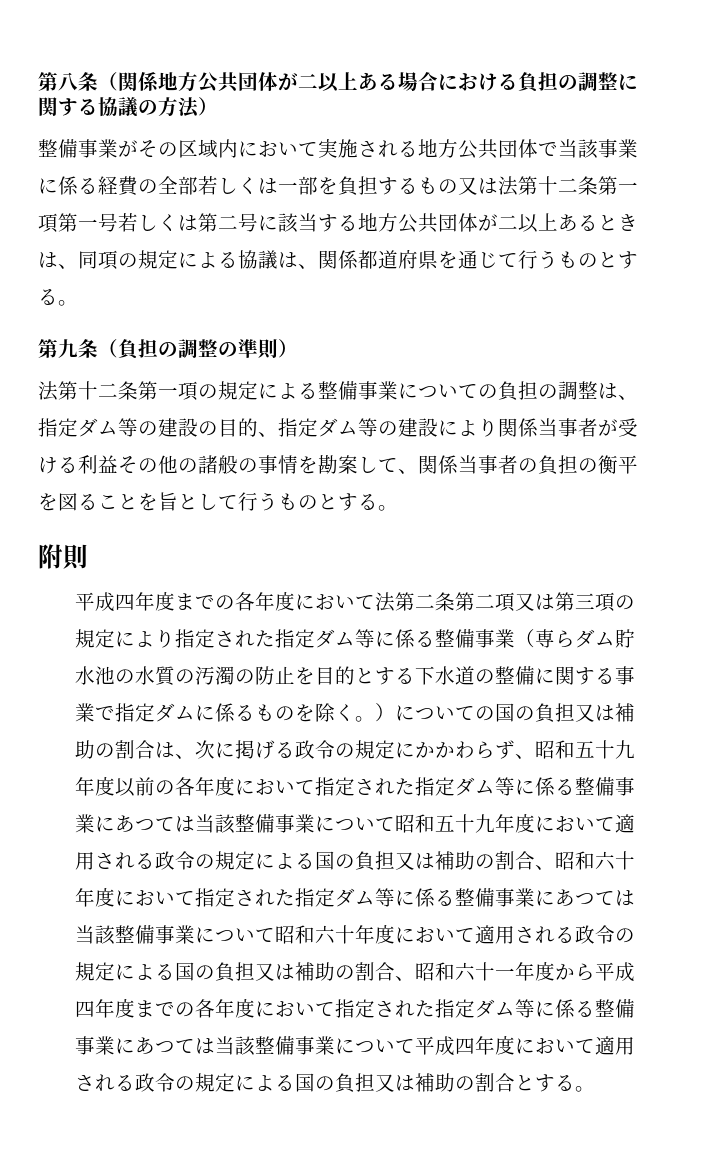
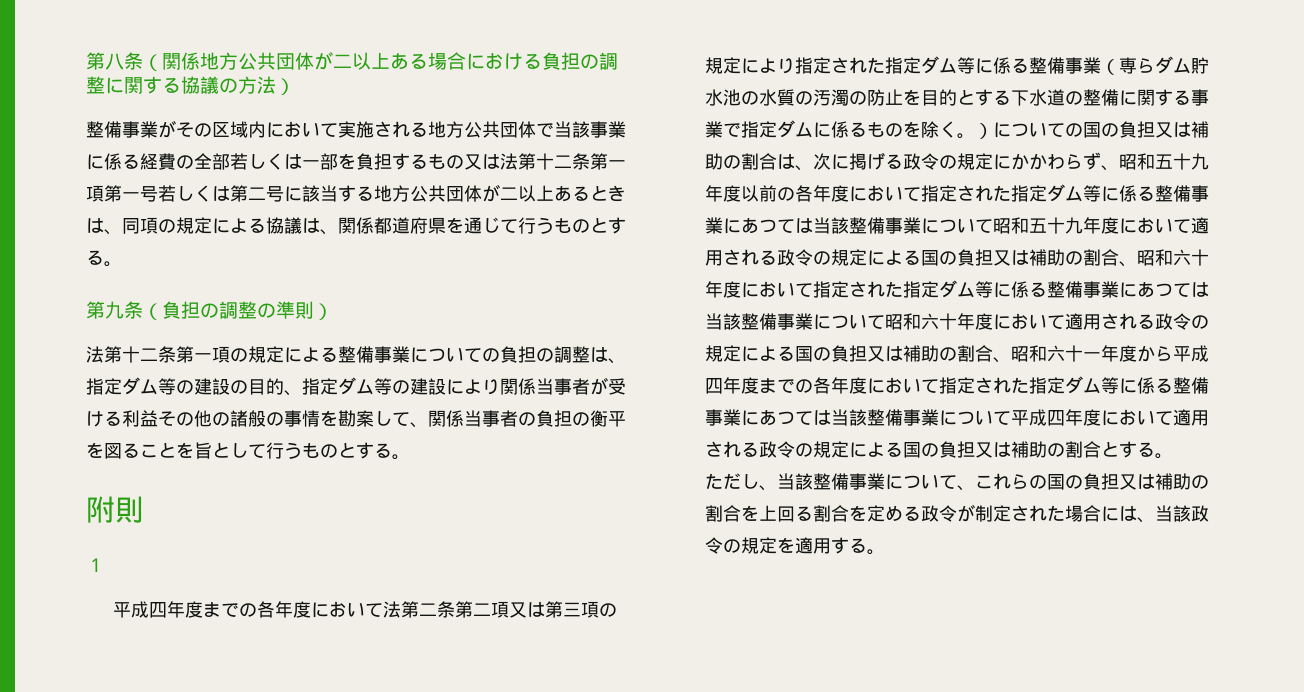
(88, 557) none -> [86,558,105,572] // １
(596, 1089) none -> [705,473,1210,491] [705,504,1210,523] [705,537,886,555] // ただし、当該整備事業について、これらの国の負担又は補助の割合を上回る割合を定める政令が制定された場合には、当該政令の規定を適用する。

